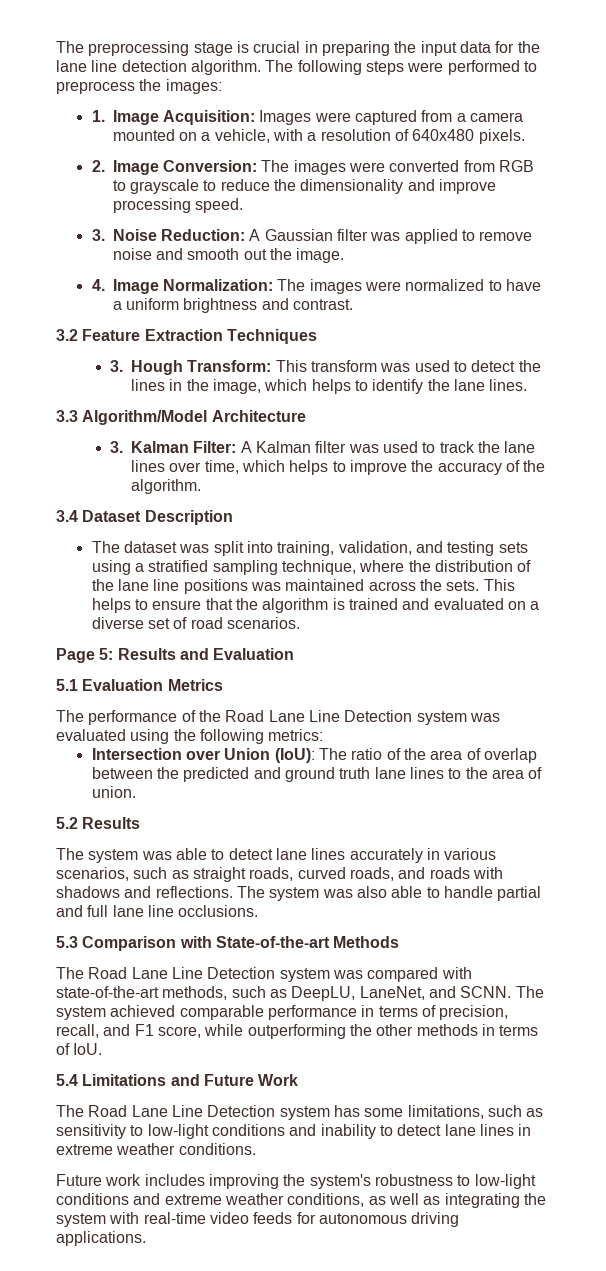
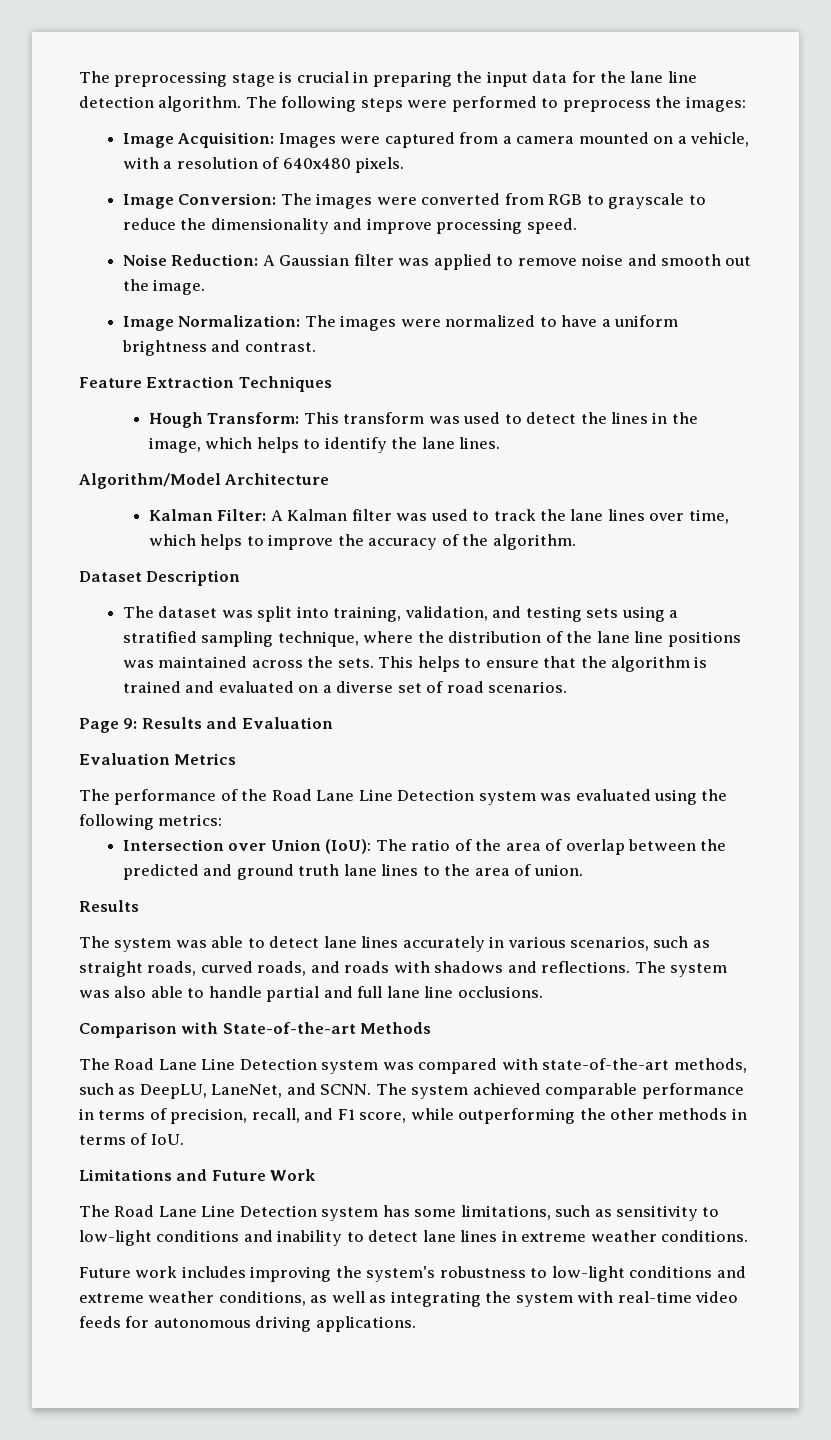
[91,110,105,122] 1. -> (746, 104) none
[91,160,105,172] 2. -> (405, 165) none
[91,229,105,241] 3. -> (577, 226) none
[91,279,105,291] 4. -> (206, 287) none
[56,329,78,341] 3.2 -> (316, 347) none
[110,360,124,372] 3. -> (332, 384) none
[56,410,78,422] 3.3 -> (501, 443) none
[110,441,124,453] 3. -> (330, 479) none
[56,510,78,522] 3.4 -> (576, 542) none
[99,648,114,660] 5: -> [123,718,138,729] 9:
[56,679,78,691] 5.1 -> (333, 723) none
[56,817,78,829] 5.2 -> (583, 870) none
[56,936,78,948] 5.3 -> (543, 992) none
[56,1074,78,1086] 5.4 -> (184, 1139) none

